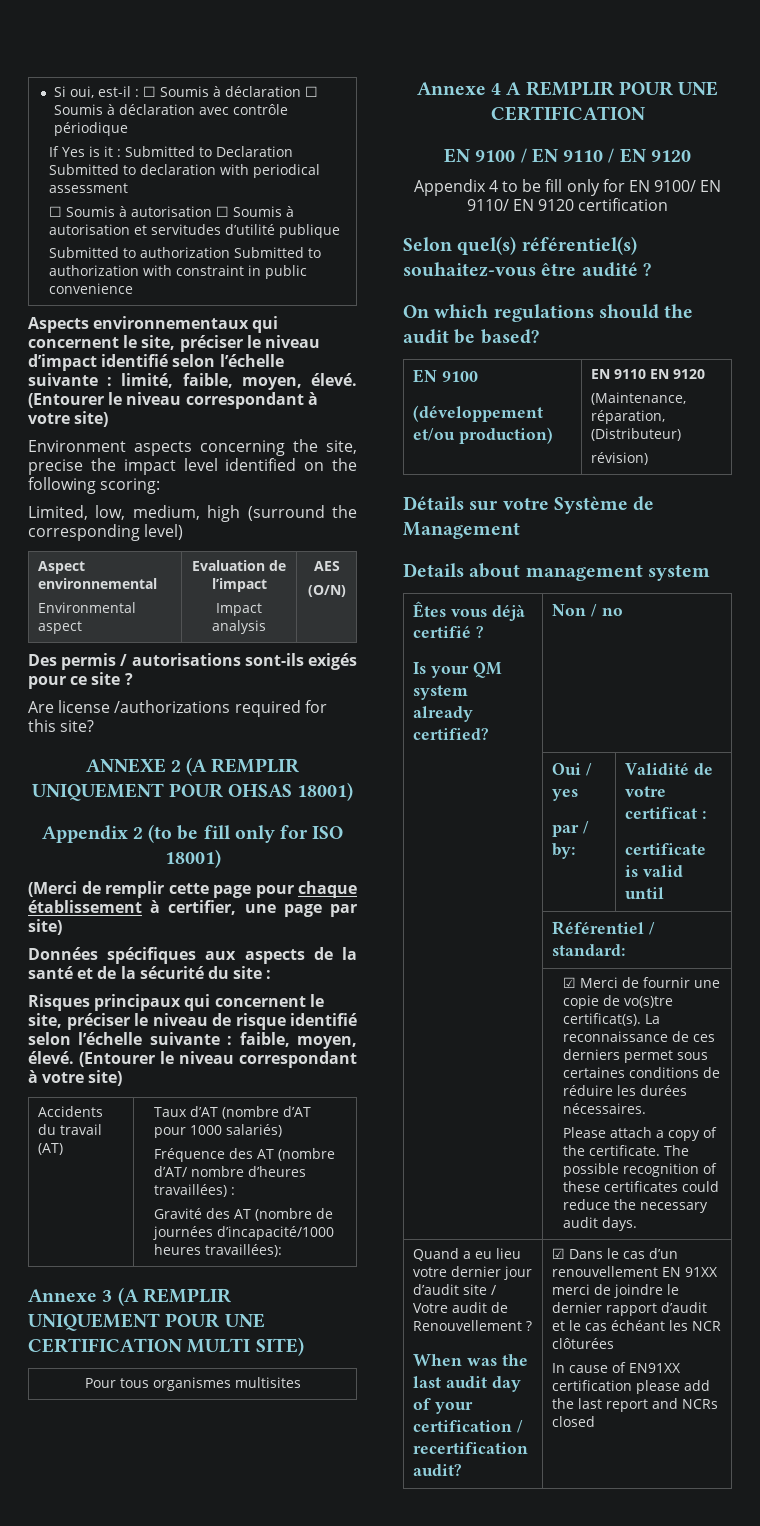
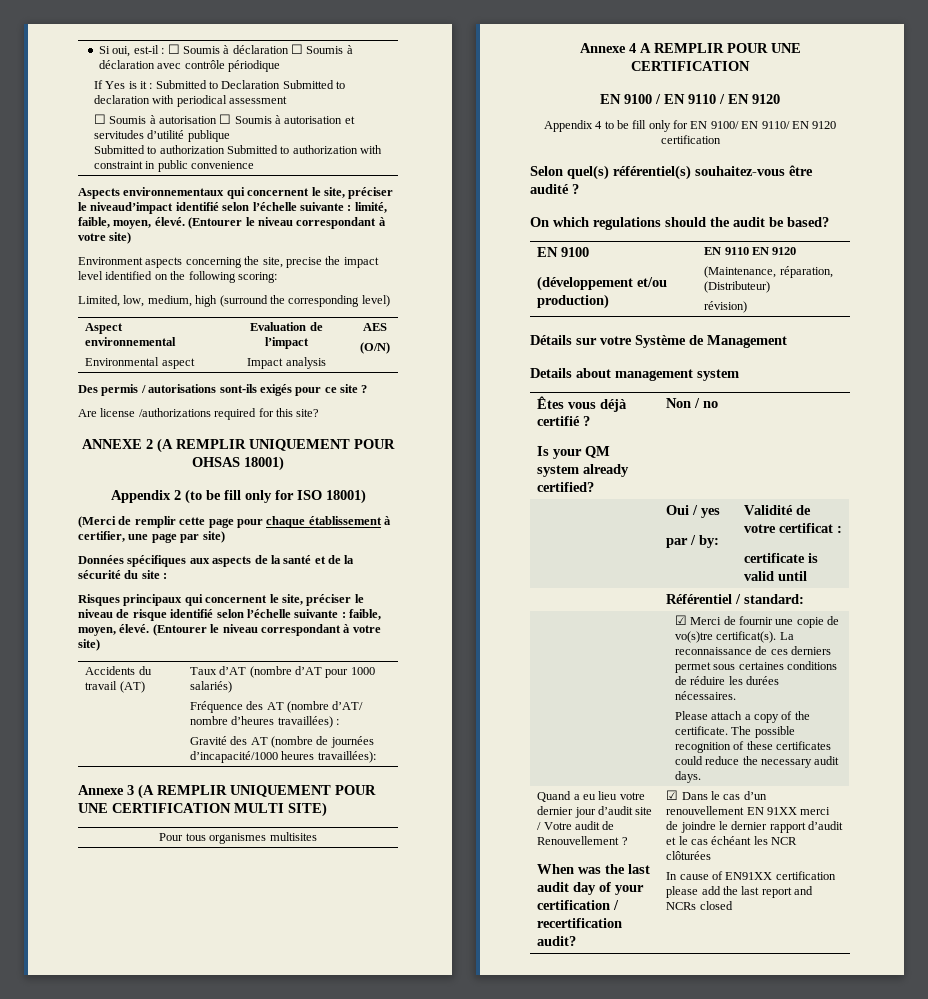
[264,335,320,348] [28,354,97,371] niveau d’impact -> [90,202,174,214] niveaud’impact

